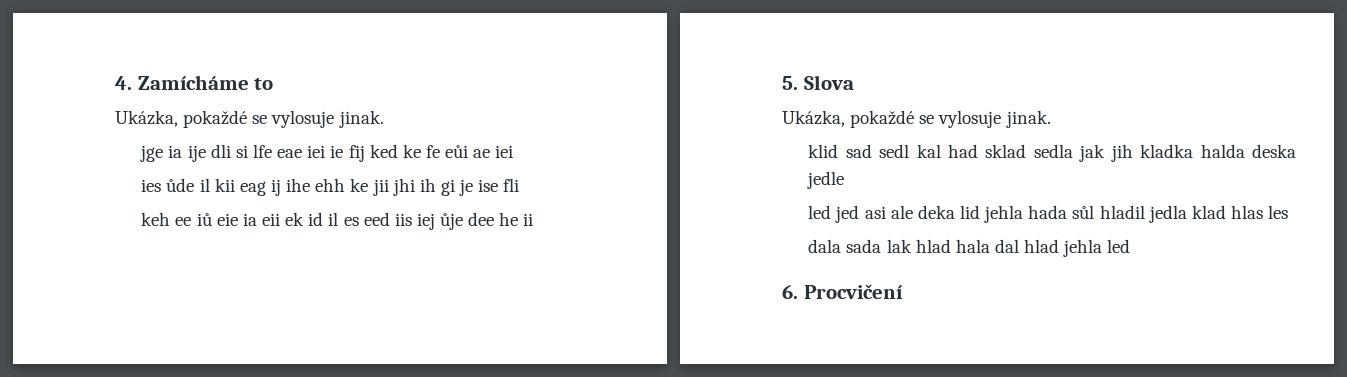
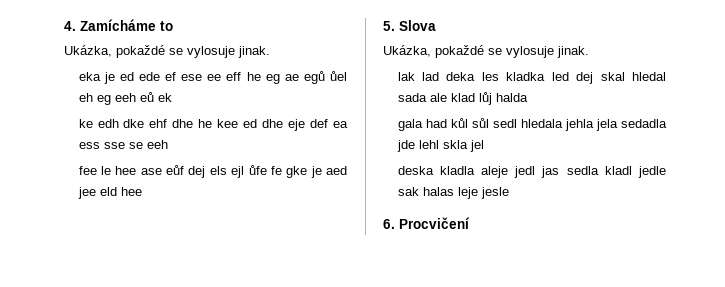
[140,144,514,162] [141,178,520,196] [141,212,534,230] jge ia ije dli si lfe eae iei ie fij ked ke fe eůi ae iei // ies ůde il kii eag ij ihe ehh ke jii jhi ih gi je ise fli // keh ee iů eie ia eii ek id il es eed iis iej ůje dee he ii -> [78,71,347,84] [78,92,172,105] [78,119,348,131] [78,140,168,149] [78,165,347,178] [77,187,142,199] eka je ed ede ef ese ee eff he eg ae egů ůel eh eg eeh eů ek // ke edh dke ehf dhe he kee ed dhe eje def ea ess sse se eeh // fee le hee ase eůf dej els ejl ůfe fe gke je aed jee eld hee
[808,144,1296,162] [807,171,845,189] [808,205,1289,223] [808,239,1131,257] klid sad sedl kal had sklad sedla jak jih kladka halda deska jedle // led jed asi ale deka lid jehla hada sůl hladil jedla klad hlas les // dala sada lak hlad hala dal hlad jehla led -> [397,72,666,84] [397,92,528,105] [397,118,667,131] [396,140,484,152] [397,166,666,178] [397,187,509,199] lak lad deka les kladka led dej skal hledal sada ale klad lůj halda // gala had kůl sůl sedl hledala jehla jela sedadla jde lehl skla jel // deska kladla aleje jedl jas sedla kladl jedle sak halas leje jesle

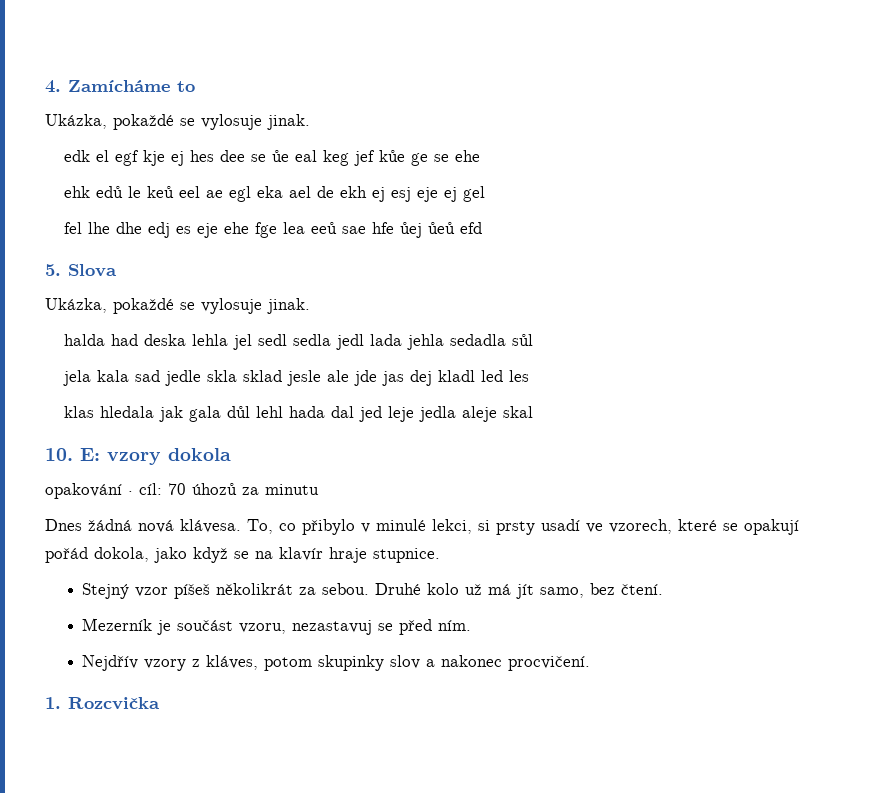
[78,71,347,84] [78,92,172,105] [78,119,348,131] [78,140,168,149] [78,165,347,178] [77,187,142,199] eka je ed ede ef ese ee eff he eg ae egů ůel eh eg eeh eů ek // ke edh dke ehf dhe he kee ed dhe eje def ea ess sse se eeh // fee le hee ase eůf dej els ejl ůfe fe gke je aed jee eld hee -> [64,150,481,166] [64,186,486,202] [64,222,483,238] edk el egf kje ej hes dee se ůe eal keg jef kůe ge se ehe // ehk edů le keů eel ae egl eka ael de ekh ej esj eje ej gel // fel lhe dhe edj es eje ehe fge lea eeů sae hfe ůej ůeů efd
[397,72,666,84] [397,92,528,105] [397,118,667,131] [396,140,484,152] [397,166,666,178] [397,187,509,199] [383,217,470,229] lak lad deka les kladka led dej skal hledal sada ale klad lůj halda // gala had kůl sůl sedl hledala jehla jela sedadla jde lehl skla jel // deska kladla aleje jedl jas sedla kladl jedle sak halas leje jesle // 6. Procvičení -> [64,334,534,350] [63,370,530,386] [64,406,534,422] [45,448,231,465] [45,483,319,499] [45,519,799,535] [45,547,440,563] [82,583,664,599] [82,618,472,635] [82,655,591,671] [45,697,160,710] halda had deska lehla jel sedl sedla jedl lada jehla sedadla sůl // jela kala sad jedle skla sklad jesle ale jde jas dej kladl led les // klas hledala jak gala důl lehl hada dal jed leje jedla aleje skal // 10. E: vzory dokola // opakování · cíl: 70 úhozů za minutu // Dnes žádná nová klávesa. To, co přibylo v minulé lekci, si prsty usadí ve vzorech, které se opakují pořád dokola, jako když se na klavír hraje stupnice. // Stejný vzor píšeš několikrát za sebou. Druhé kolo už má jít samo, bez čtení. // Mezerník je součást vzoru, nezastavuj se před ním. // Nejdřív vzory z kláves, potom skupinky slov a nakonec procvičení. // 1. Rozcvička

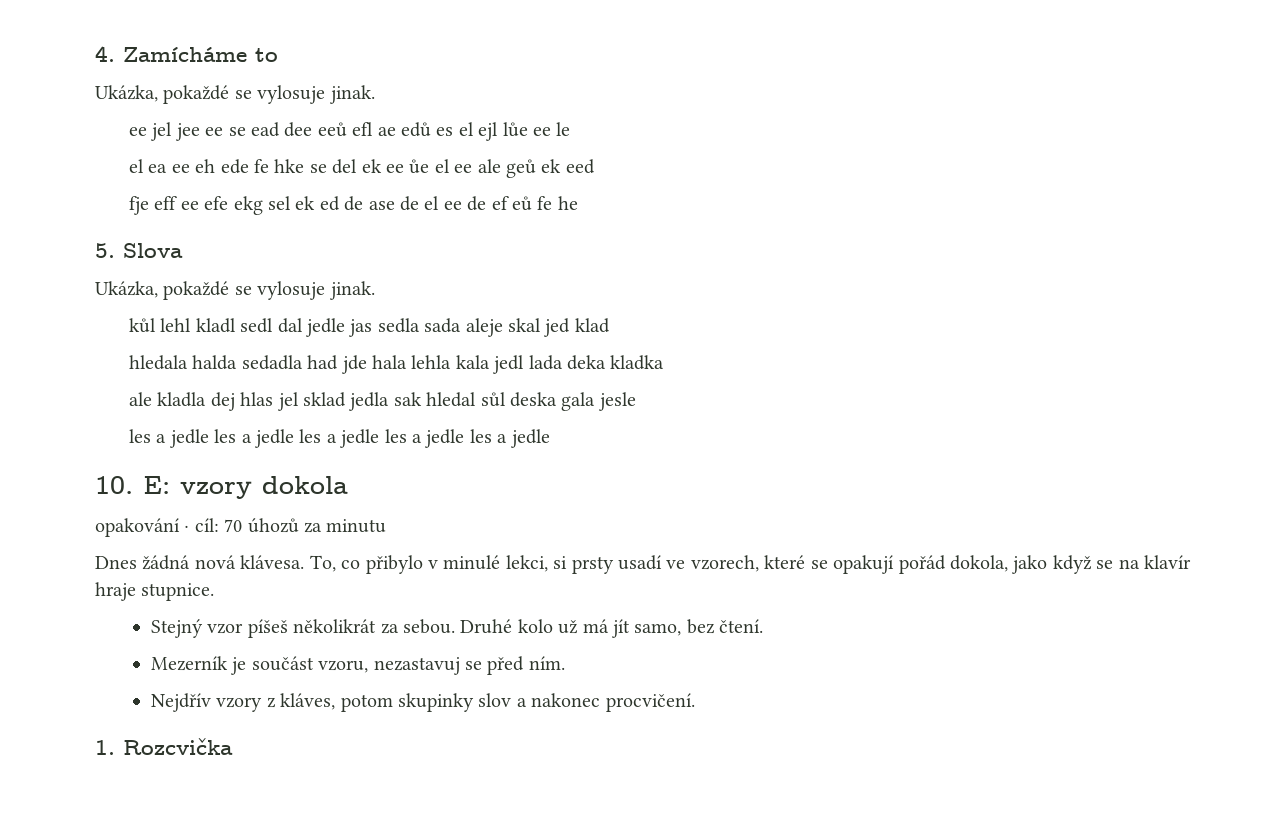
[64,150,481,166] [64,186,486,202] [64,222,483,238] edk el egf kje ej hes dee se ůe eal keg jef kůe ge se ehe // ehk edů le keů eel ae egl eka ael de ekh ej esj eje ej gel // fel lhe dhe edj es eje ehe fge lea eeů sae hfe ůej ůeů efd -> [129,122,571,141] [129,159,595,178] [129,196,578,215] ee jel jee ee se ead dee eeů efl ae edů es el ejl lůe ee le // el ea ee eh ede fe hke se del ek ee ůe el ee ale geů ek eed // fje eff ee efe ekg sel ek ed de ase de el ee de ef eů fe he
[64,334,534,350] [63,370,530,386] [64,406,534,422] halda had deska lehla jel sedl sedla jedl lada jehla sedadla sůl // jela kala sad jedle skla sklad jesle ale jde jas dej kladl led les // klas hledala jak gala důl lehl hada dal jed leje jedla aleje skal -> [129,318,610,337] [129,355,665,374] [129,392,636,411] [129,429,550,448] kůl lehl kladl sedl dal jedle jas sedla sada aleje skal jed klad // hledala halda sedadla had jde hala lehla kala jedl lada deka kladka // ale kladla dej hlas jel sklad jedla sak hledal sůl deska gala jesle // les a jedle les a jedle les a jedle les a jedle les a jedle

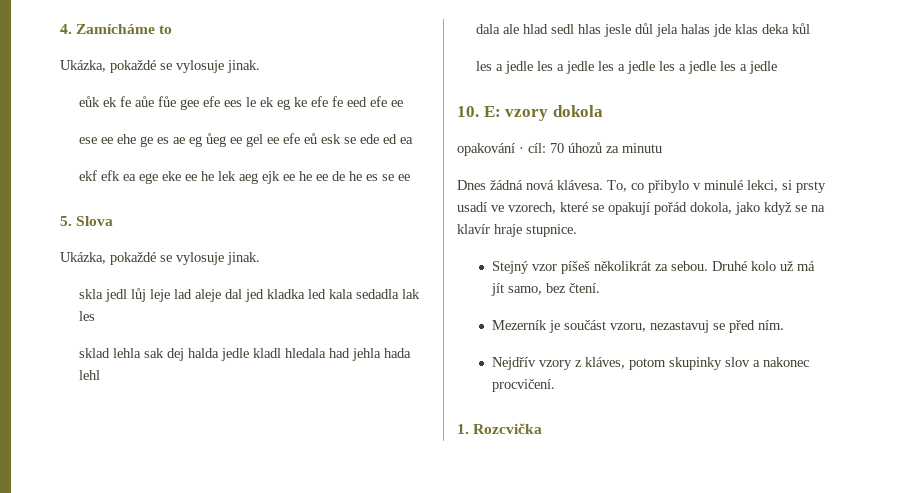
[129,122,571,141] [129,159,595,178] [129,196,578,215] ee jel jee ee se ead dee eeů efl ae edů es el ejl lůe ee le // el ea ee eh ede fe hke se del ek ee ůe el ee ale geů ek eed // fje eff ee efe ekg sel ek ed de ase de el ee de ef eů fe he -> [79,96,404,110] [79,133,414,147] [79,170,411,184] eůk ek fe aůe fůe gee efe ees le ek eg ke efe fe eed efe ee // ese ee ehe ge es ae eg ůeg ee gel ee efe eů esk se ede ed ea // ekf efk ea ege eke ee he lek aeg ejk ee he ee de he es se ee
[129,318,610,337] [129,355,665,374] [129,392,636,411] kůl lehl kladl sedl dal jedle jas sedla sada aleje skal jed klad // hledala halda sedadla had jde hala lehla kala jedl lada deka kladka // ale kladla dej hlas jel sklad jedla sak hledal sůl deska gala jesle -> [79,288,421,302] [79,311,96,321] [79,348,412,361] [79,370,101,380] [476,23,811,37] skla jedl lůj leje lad aleje dal jed kladka led kala sedadla lak les // sklad lehla sak dej halda jedle kladl hledala had jehla hada lehl // dala ale hlad sedl hlas jesle důl jela halas jde klas deka kůl

